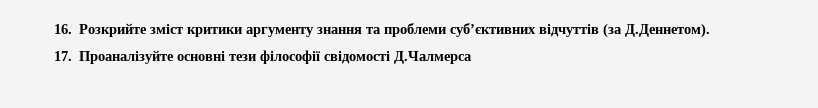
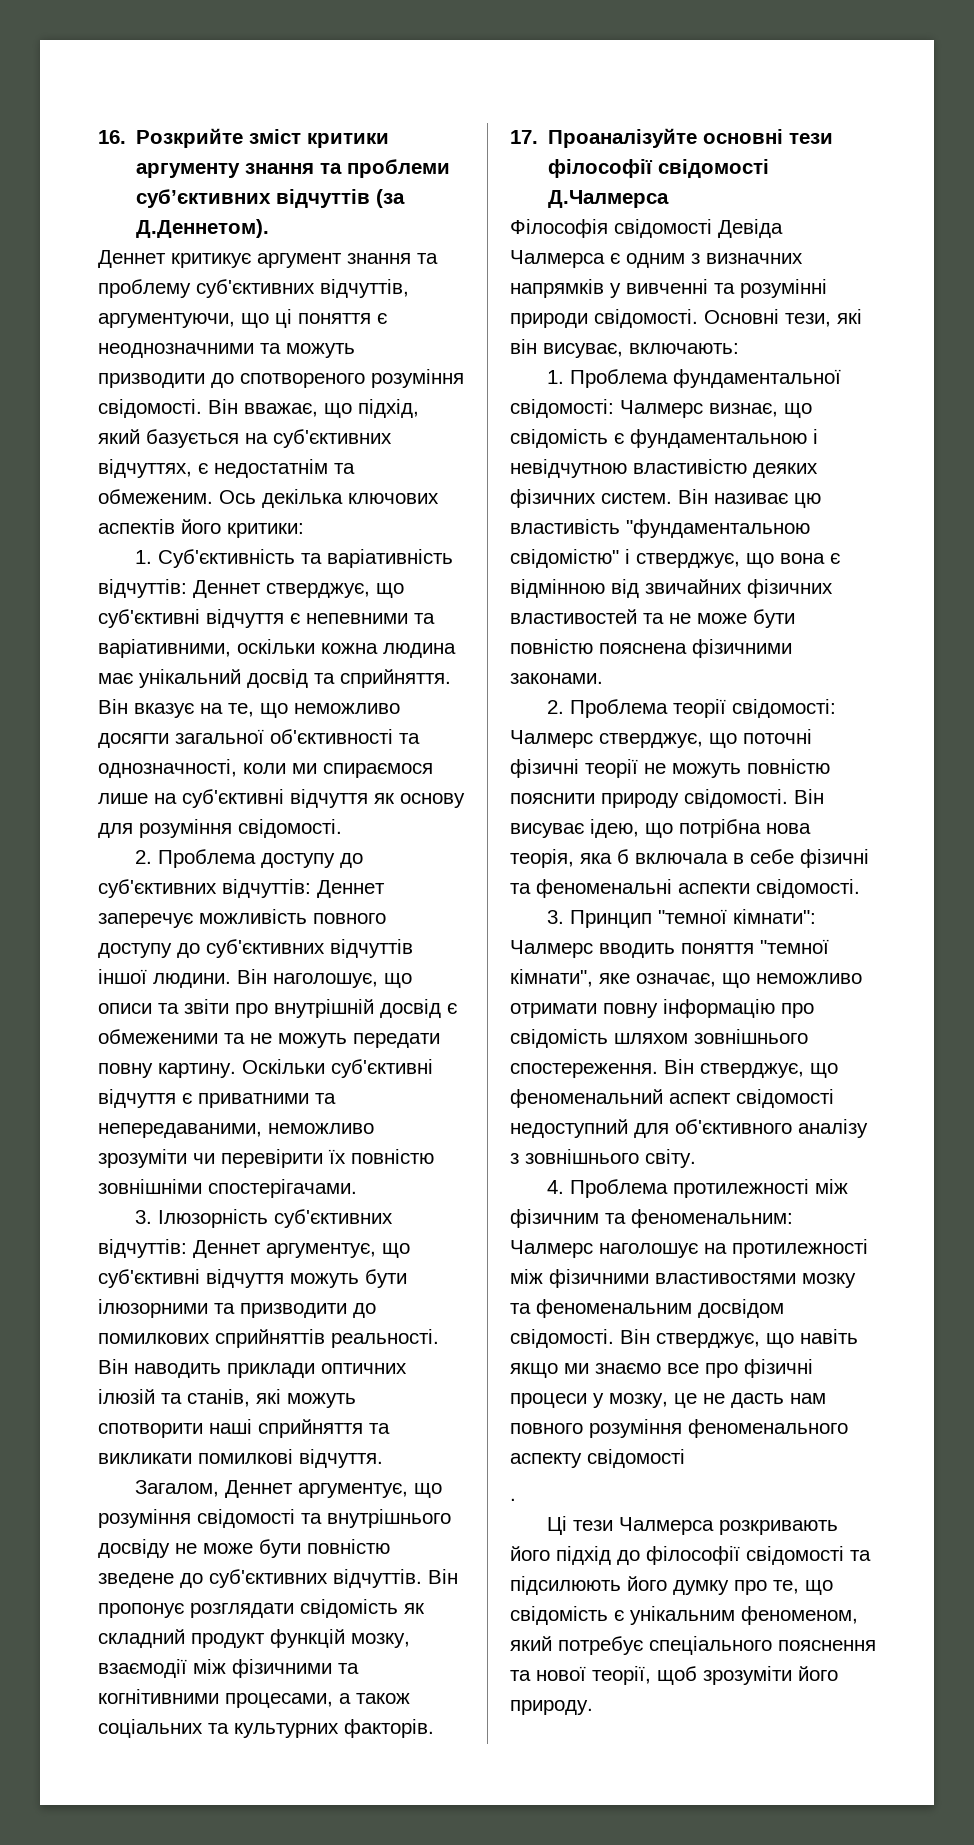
(711, 30) none -> [98,250,438,268] [98,279,409,298] [98,309,387,328] [98,343,355,358] [98,369,464,388] [98,399,419,418] [98,429,392,448] [98,459,355,478] [98,489,439,508] [98,519,304,538] [134,549,453,568] [98,579,404,598] [98,609,435,628] [98,639,456,658] [98,669,451,688] [98,699,400,718] [98,729,420,748] [98,759,433,778] [98,789,465,808] [98,819,342,838] [134,849,363,868] [98,879,385,898] [98,909,386,928] [98,939,413,958] [98,969,412,988] [98,999,457,1018] [98,1029,440,1048] [98,1059,433,1078] [98,1089,336,1108] [98,1123,374,1138] [98,1149,434,1168] [98,1179,357,1198] [134,1209,393,1228] [98,1239,410,1258] [98,1269,407,1288] [98,1299,376,1318] [98,1329,439,1348] [98,1359,407,1378] [98,1389,356,1408] [98,1419,390,1438] [98,1449,383,1468] [134,1480,442,1498] [98,1509,451,1528] [98,1539,390,1558] [98,1569,458,1588] [98,1599,425,1618] [98,1629,410,1648] [98,1659,359,1678] [98,1689,410,1708] [98,1719,434,1738] // Деннет критикує аргумент знання та проблему суб'єктивних відчуттів, аргументуючи, що ці поняття є неоднозначними та можуть призводити до спотвореного розуміння свідомості. Він вважає, що підхід, який базується на суб'єктивних відчуттях, є недостатнім та обмеженим. Ось декілька ключових аспектів його критики: // 1. Суб'єктивність та варіативність відчуттів: Деннет стверджує, що суб'єктивні відчуття є непевними та варіативними, оскільки кожна людина має унікальний досвід та сприйняття. Він вказує на те, що неможливо досягти загальної об'єктивності та однозначності, коли ми спираємося лише на суб'єктивні відчуття як основу для розуміння свідомості. // 2. Проблема доступу до суб'єктивних відчуттів: Деннет заперечує можливість повного доступу до суб'єктивних відчуттів іншої людини. Він наголошує, що описи та звіти про внутрішній досвід є обмеженими та не можуть передати повну картину. Оскільки суб'єктивні відчуття є приватними та непередаваними, неможливо зрозуміти чи перевірити їх повністю зовнішніми спостерігачами. // 3. Ілюзорність суб'єктивних відчуттів: Деннет аргументує, що суб'єктивні відчуття можуть бути ілюзорними та призводити до помилкових сприйняттів реальності. Він наводить приклади оптичних ілюзій та станів, які можуть спотворити наші сприйняття та викликати помилкові відчуття. // Загалом, Деннет аргументує, що розуміння свідомості та внутрішнього досвіду не може бути повністю зведене до суб'єктивних відчуттів. Він пропонує розглядати свідомість як складний продукт функцій мозку, взаємодії між фізичними та когнітивними процесами, а також соціальних та культурних факторів.
(473, 57) none -> [510,219,783,238] [510,250,803,268] [510,279,827,298] [510,309,862,328] [510,339,739,358] [546,369,841,388] [510,399,812,418] [510,429,818,448] [510,459,818,478] [510,489,821,508] [510,519,810,538] [510,549,840,568] [510,579,833,598] [510,609,795,628] [510,639,792,658] [510,673,603,684] [546,699,836,718] [510,729,812,748] [510,759,830,778] [510,789,824,808] [510,819,811,838] [510,849,869,868] [510,879,860,898] [546,909,816,928] [510,939,829,958] [510,969,862,988] [510,999,814,1018] [510,1029,808,1048] [510,1059,838,1078] [510,1089,834,1108] [510,1119,868,1138] [510,1149,696,1168] [546,1179,848,1198] [510,1209,793,1228] [510,1239,868,1258] [510,1269,856,1288] [510,1299,784,1318] [510,1329,858,1348] [510,1359,813,1378] [510,1393,826,1408] [510,1419,848,1438] [510,1449,685,1468] [510,1498,516,1501] [546,1516,838,1535] [510,1546,871,1565] [510,1576,833,1595] [510,1606,858,1625] [510,1636,876,1655] [510,1666,838,1685] [510,1700,593,1715] // Філософія свідомості Девіда Чалмерса є одним з визначних напрямків у вивченні та розумінні природи свідомості. Основні тези, які він висуває, включають: // 1. Проблема фундаментальної свідомості: Чалмерс визнає, що свідомість є фундаментальною і невідчутною властивістю деяких фізичних систем. Він називає цю властивість "фундаментальною свідомістю" і стверджує, що вона є відмінною від звичайних фізичних властивостей та не може бути повністю пояснена фізичними законами. // 2. Проблема теорії свідомості: Чалмерс стверджує, що поточні фізичні теорії не можуть повністю пояснити природу свідомості. Він висуває ідею, що потрібна нова теорія, яка б включала в себе фізичні та феноменальні аспекти свідомості. // 3. Принцип "темної кімнати": Чалмерс вводить поняття "темної кімнати", яке означає, що неможливо отримати повну інформацію про свідомість шляхом зовнішнього спостереження. Він стверджує, що феноменальний аспект свідомості недоступний для об'єктивного аналізу з зовнішнього світу. // 4. Проблема протилежності між фізичним та феноменальним: Чалмерс наголошує на протилежності між фізичними властивостями мозку та феноменальним досвідом свідомості. Він стверджує, що навіть якщо ми знаємо все про фізичні процеси у мозку, це не дасть нам повного розуміння феноменального аспекту свідомості // . // Ці тези Чалмерса розкривають його підхід до філософії свідомості та підсилюють його думку про те, що свідомість є унікальним феноменом, який потребує спеціального пояснення та нової теорії, щоб зрозуміти його природу.

